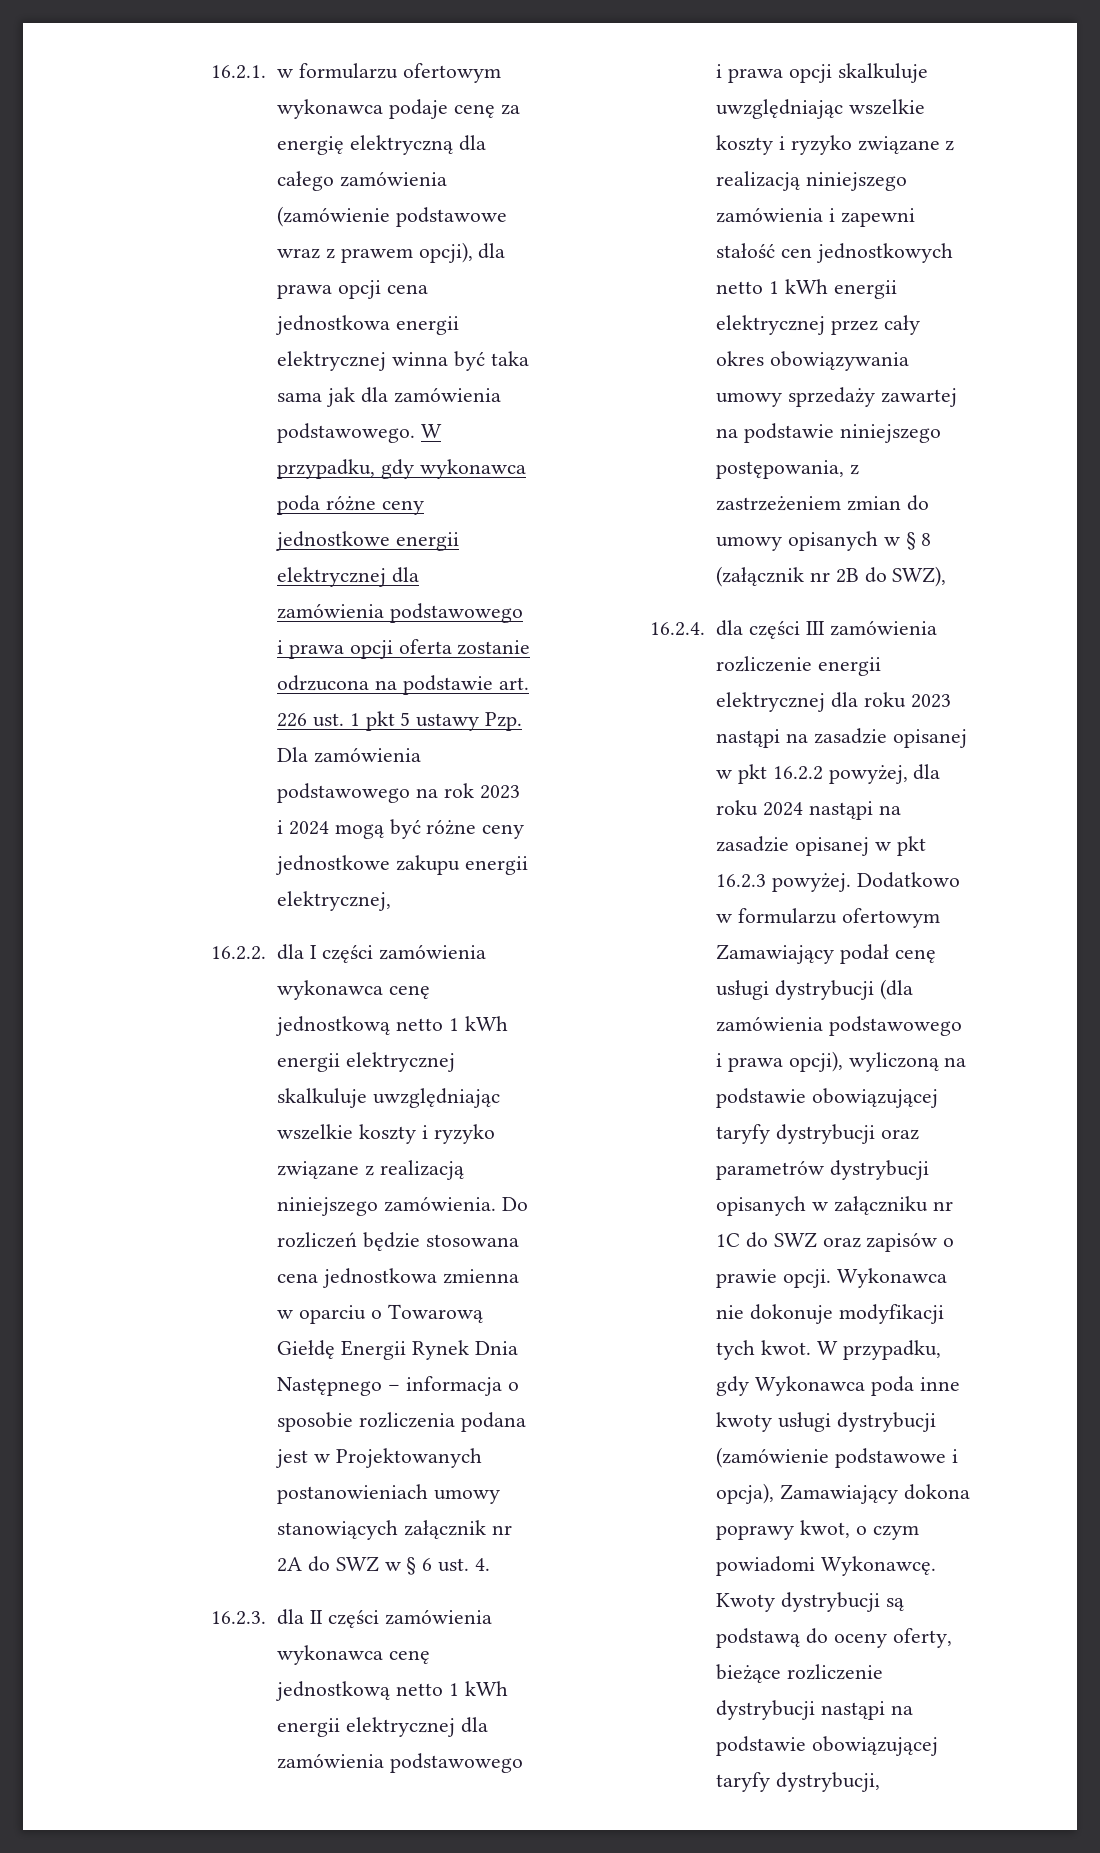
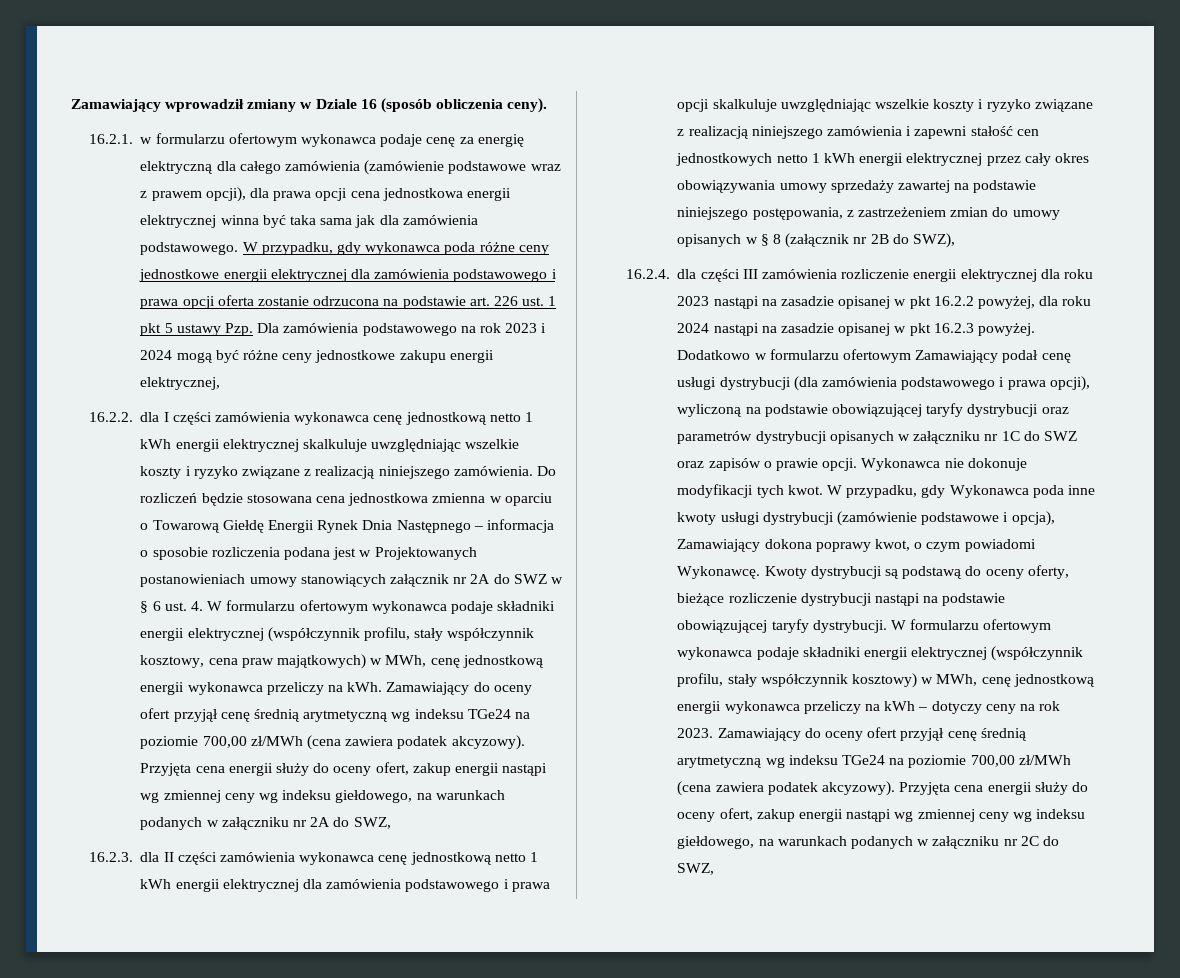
(211, 72) none -> [70,98,548,113] Zamawiający wprowadził zmiany w Dziale 16 (sposób obliczenia ceny). //
(490, 1564) none -> [207,600,556,614] [140,627,535,642] [140,654,544,669] [140,682,532,695] [140,708,530,722] [140,735,525,750] [140,762,548,776] [140,790,505,803] [140,817,391,830] W formularzu ofertowym wykonawca podaje składniki energii elektrycznej (współczynnik profilu, stały współczynnik kosztowy, cena praw majątkowych) w MWh, cenę jednostkową energii wykonawca przeliczy na kWh. Zamawiający do oceny ofert przyjął cenę średnią arytmetyczną wg indeksu TGe24 na poziomie 700,00 zł/MWh (cena zawiera podatek akcyzowy). Przyjęta cena energii służy do oceny ofert, zakup energii nastąpi wg zmiennej ceny wg indeksu giełdowego, na warunkach podanych w załączniku nr 2A do SWZ,
[775,1772,880,1792] dystrybucji, -> [812,619,1052,633] [677,646,1084,661] [677,673,1095,688] [677,701,1061,714] [677,727,1027,741] [677,755,1071,768] [677,781,1088,796] [677,808,1086,822] [677,836,1059,849] [677,863,715,875] dystrybucji. W formularzu ofertowym wykonawca podaje składniki energii elektrycznej (współczynnik profilu, stały współczynnik kosztowy) w MWh, cenę jednostkową energii wykonawca przeliczy na kWh – dotyczy ceny na rok 2023. Zamawiający do oceny ofert przyjął cenę średnią arytmetyczną wg indeksu TGe24 na poziomie 700,00 zł/MWh (cena zawiera podatek akcyzowy). Przyjęta cena energii służy do oceny ofert, zakup energii nastąpi wg zmiennej ceny wg indeksu giełdowego, na warunkach podanych w załączniku nr 2C do SWZ,

